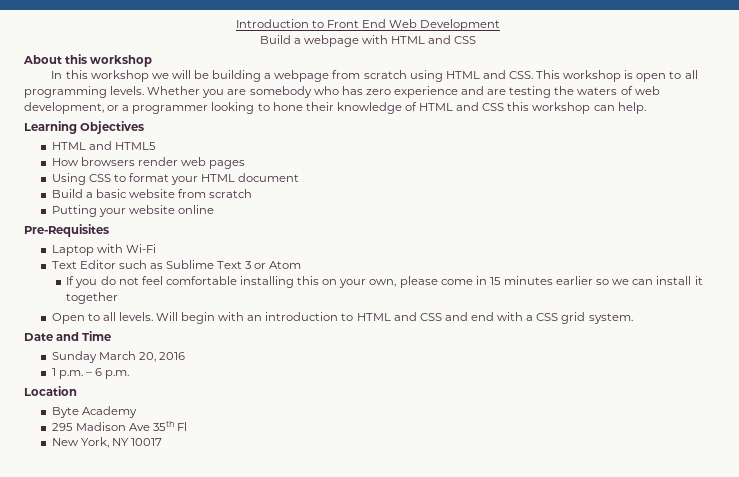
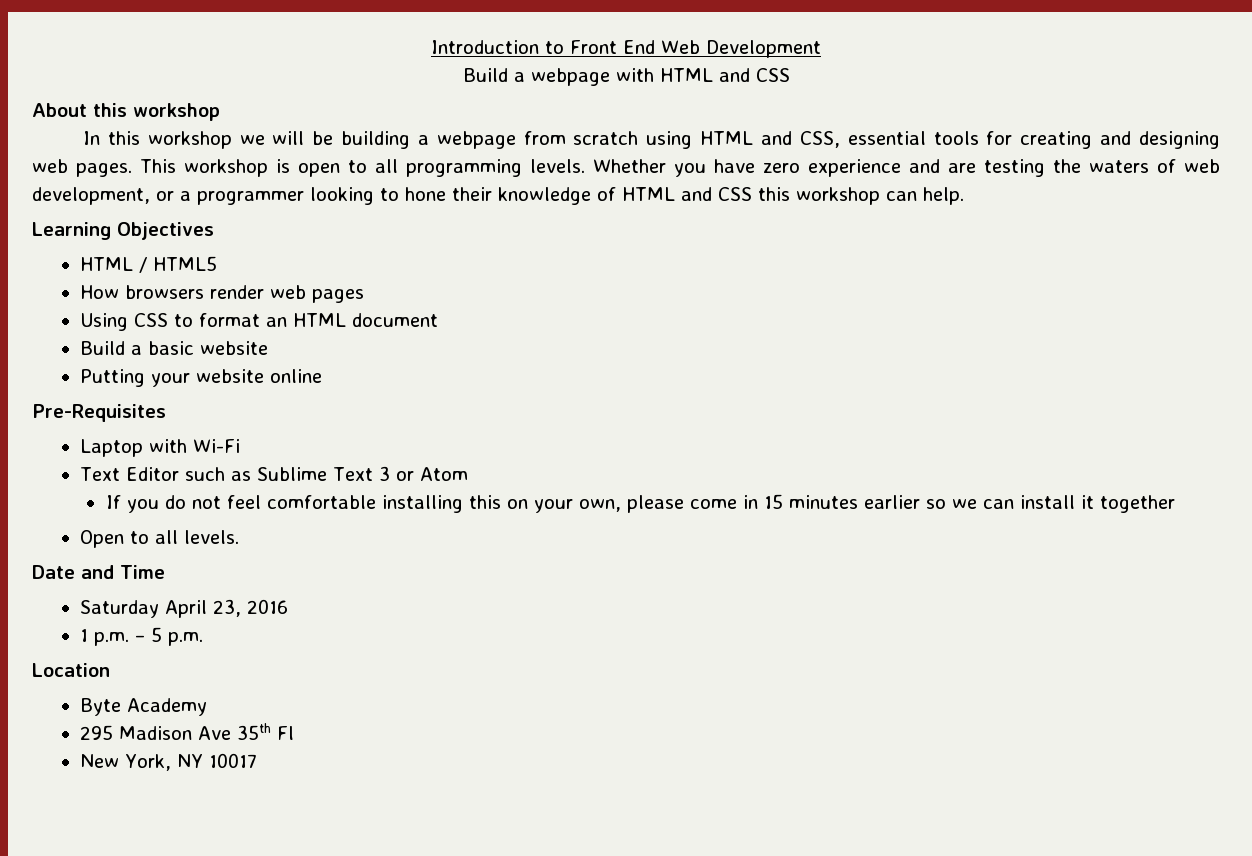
[508,71,533,79] CSS. -> [799,131,1220,149] [32,159,132,177] CSS, essential tools for creating and designing web pages.
[227,86,363,98] are somebody who has -> [714,159,755,173] have
[88,141,112,150] and -> [139,257,148,273] /
[170,176,198,185] your -> [266,317,288,327] an
[177,189,253,198] from scratch -> (269, 348) none
[155,312,633,324] Will begin with an introduction to HTML and CSS and end with a CSS grid system. -> (240, 537) none
[51,351,156,363] Sunday March 20, -> [80,599,242,618] Saturday April 23,
[94,368,102,376] 6 -> [151,627,163,642] 5

